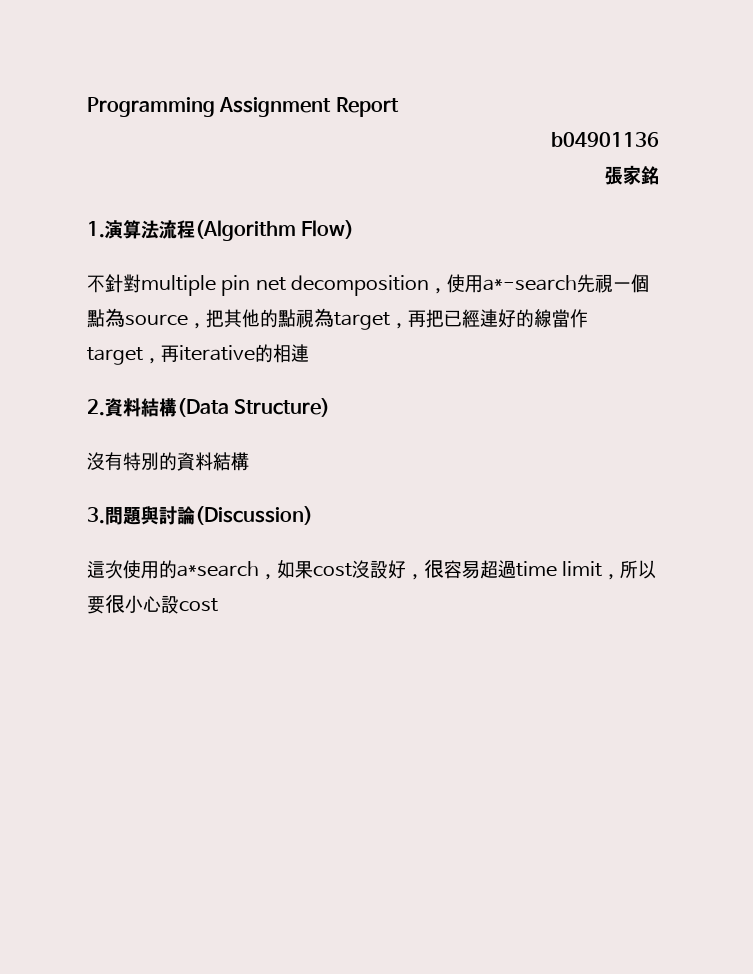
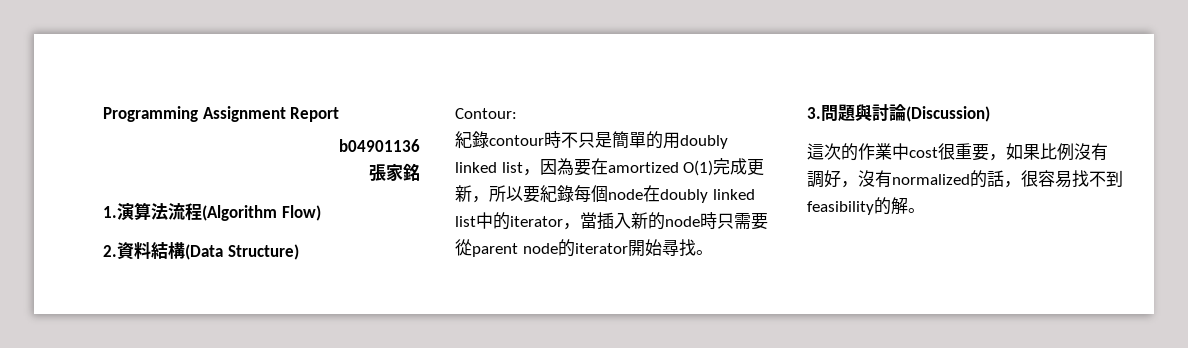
[87,274,650,296] [87,308,588,330] [87,344,309,365] // 不針對multiple pin net decomposition，使用a*-search先視一個點為source，把其他的點視為target，再把已經連好的線當作target，再iterative的相連 -> (321, 213) none
[87,452,249,471] 沒有特別的資料結構 -> [455,108,517,119] [455,131,728,149] [455,158,765,176] [455,185,755,203] [455,212,768,230] [455,239,713,257] Contour: // 紀錄contour時不只是簡單的用doubly linked list，因為要在amortized O(1)完成更新，所以要紀錄每個node在doubly linked list中的iterator，當插入新的node時只需要從parent node的iterator開始尋找。
[123,559,657,580] [87,594,218,614] 使用的a*search，如果cost沒設好，很容易超過time limit，所以要很小心設cost -> [841,143,1108,161] [807,170,1123,188] [807,197,925,215] 的作業中cost很重要，如果比例沒有調好，沒有normalized的話，很容易找不到feasibility的解。

